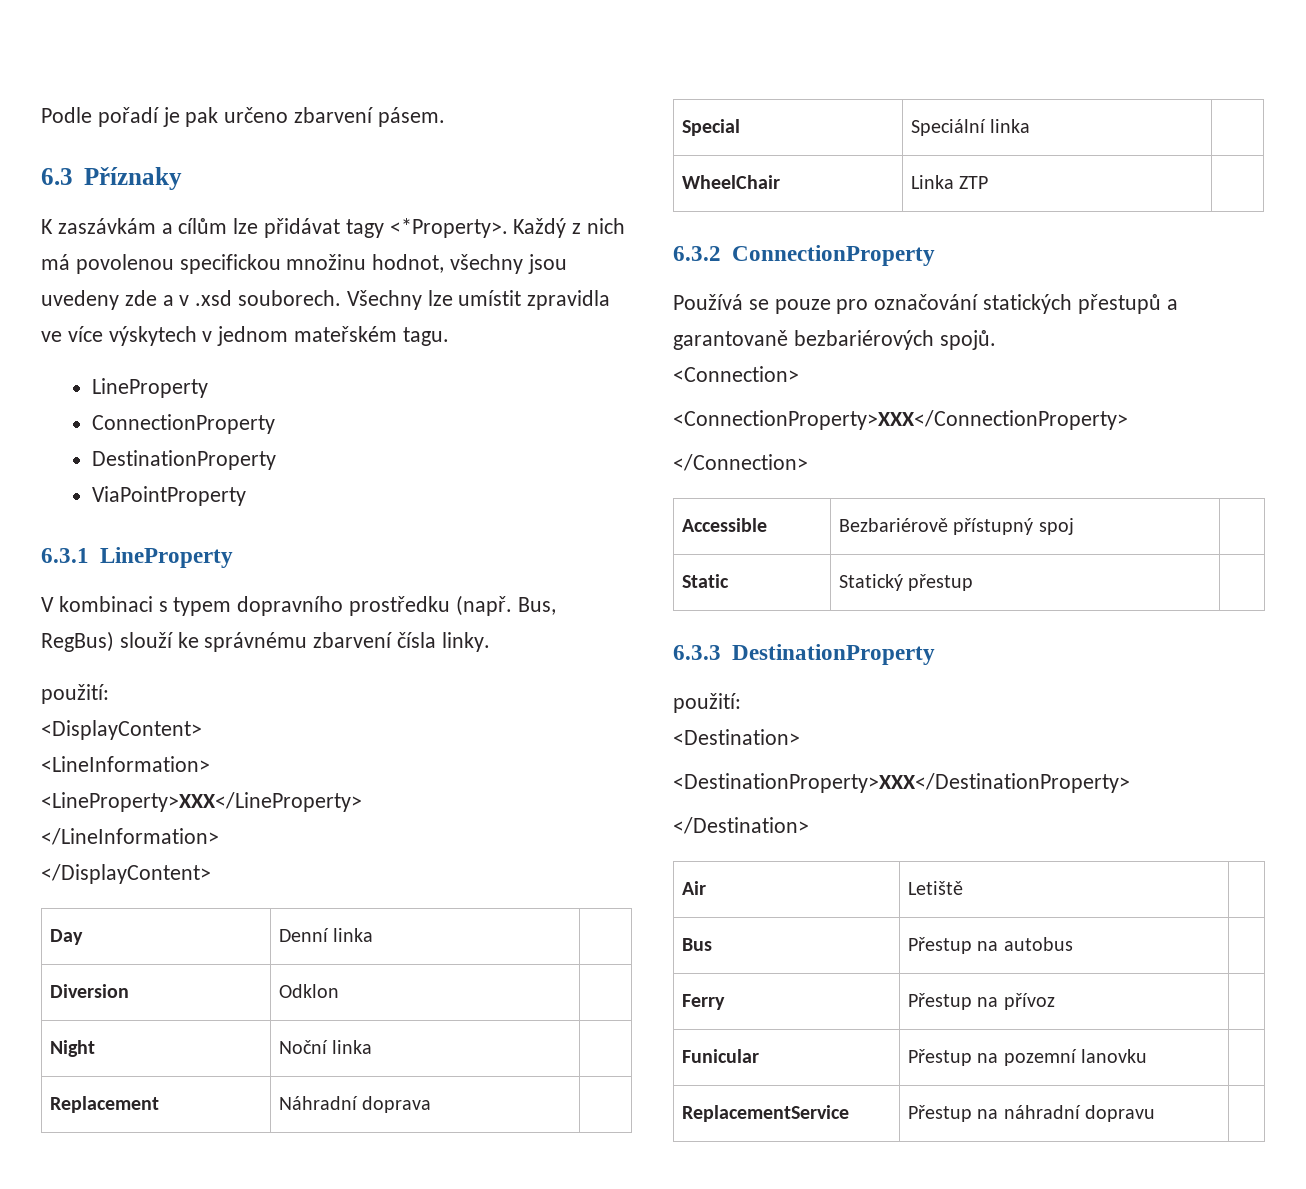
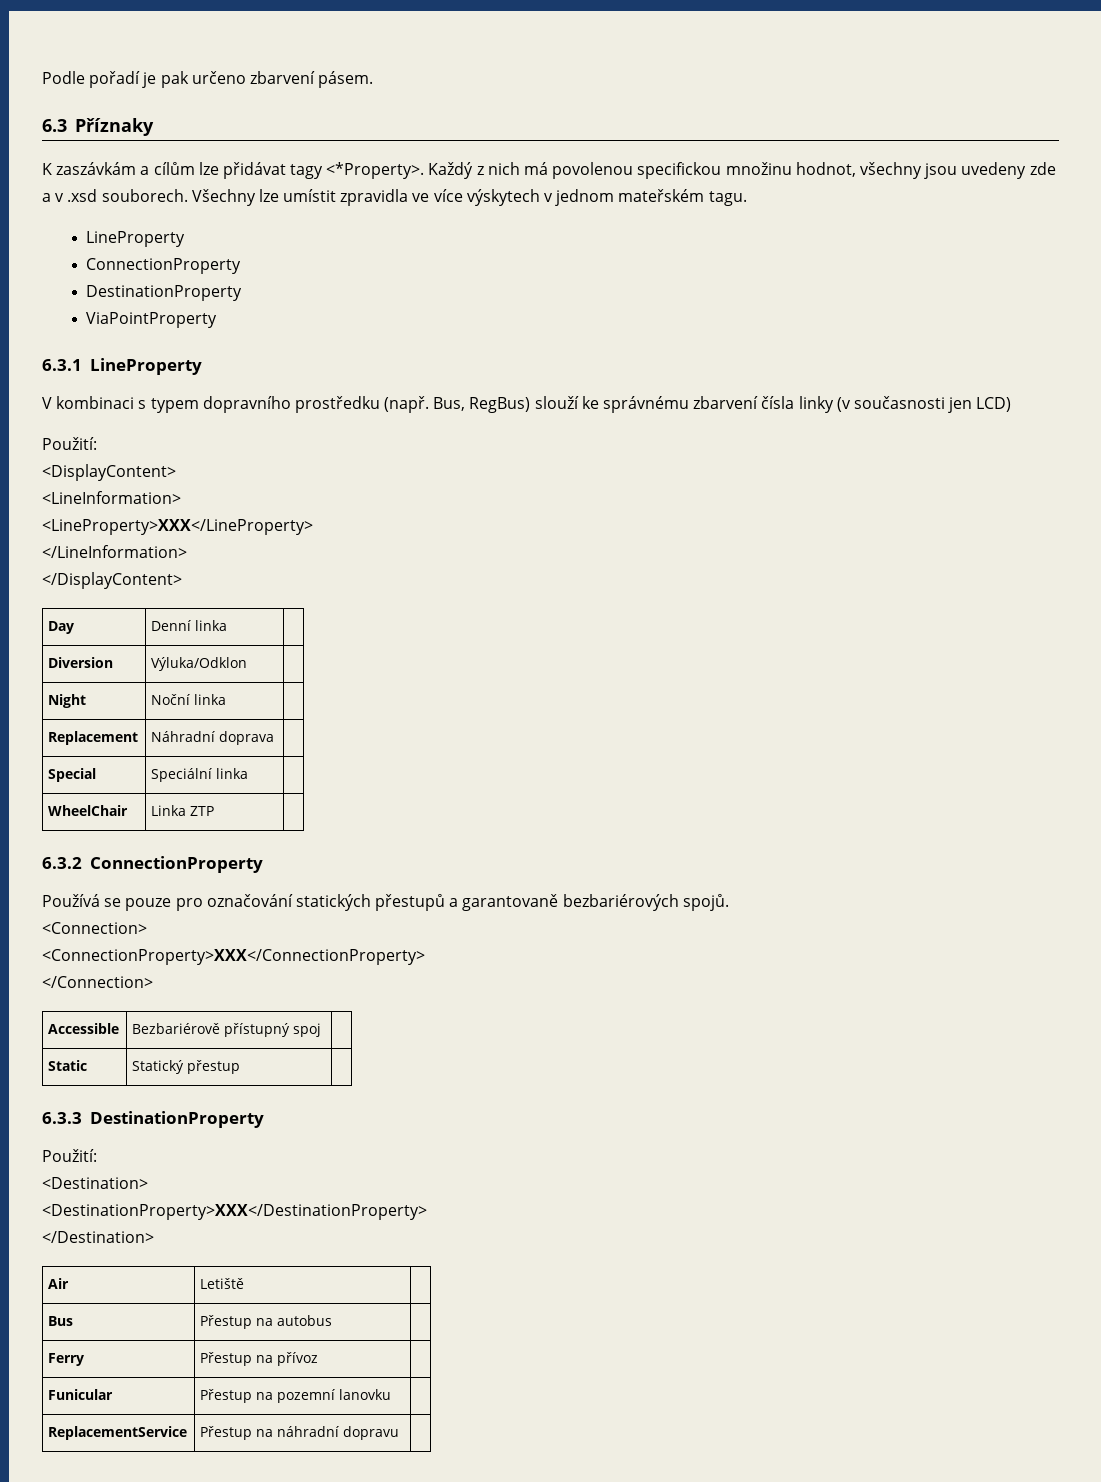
[441,632,490,652] [41,684,109,704] linky. // použití: -> [798,396,1012,413] [42,437,97,450] linky (v současnosti jen LCD) // Použití:
[279,984,340,998] Odklon -> [151,657,248,671] Výluka/Odklon
[673,693,741,713] použití: -> [42,1149,97,1162] Použití:

